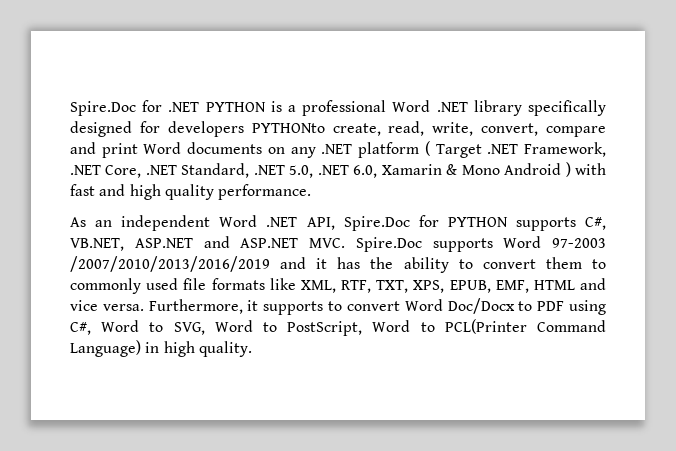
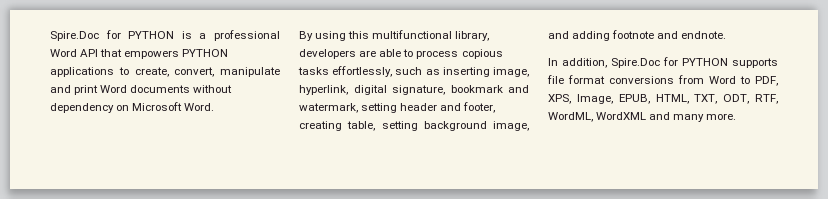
[70,100,200,116] Spire.Doc for .NET -> [50,30,121,41] Spire.Doc for
[436,100,606,116] [70,121,606,137] [70,141,607,158] [70,162,606,178] [70,184,312,200] [70,215,607,231] [70,236,606,252] [70,256,606,273] [70,278,606,294] [70,298,606,315] [70,319,606,336] [70,340,252,357] .NET library specifically designed for developers PYTHONto create, read, write, convert, compare and print Word documents on any .NET platform ( Target .NET Framework, .NET Core, .NET Standard, .NET 5.0, .NET 6.0, Xamarin & Mono Android ) with fast and high quality performance. // As an independent Word .NET API, Spire.Doc for PYTHON supports C#, VB.NET, ASP.NET and ASP.NET MVC. Spire.Doc supports Word 97-2003 /2007/2010/2013/2016/2019 and it has the ability to convert them to commonly used file formats like XML, RTF, TXT, XPS, EPUB, EMF, HTML and vice versa. Furthermore, it supports to convert Word Doc/Docx to PDF using C#, Word to SVG, Word to PostScript, Word to PCL(Printer Command Language) in high quality. -> [80,49,229,59] [50,67,280,77] [50,85,233,95] [50,102,215,113] [299,30,490,41] [299,49,503,59] [298,66,529,77] [299,85,529,95] [299,102,496,113] [299,121,529,131] [548,30,727,41] [548,57,778,68] [547,75,778,86] [548,94,778,104] [548,112,737,122] API that empowers PYTHON applications to create, convert, manipulate and print Word documents without dependency on Microsoft Word. // By using this multifunctional library, developers are able to process copious tasks effortlessly, such as inserting image, hyperlink, digital signature, bookmark and watermark, setting header and footer, creating table, setting background image, and adding footnote and endnote. // In addition, Spire.Doc for PYTHON supports file format conversions from Word to PDF, XPS, Image, EPUB, HTML, TXT, ODT, RTF, WordML, WordXML and many more.

